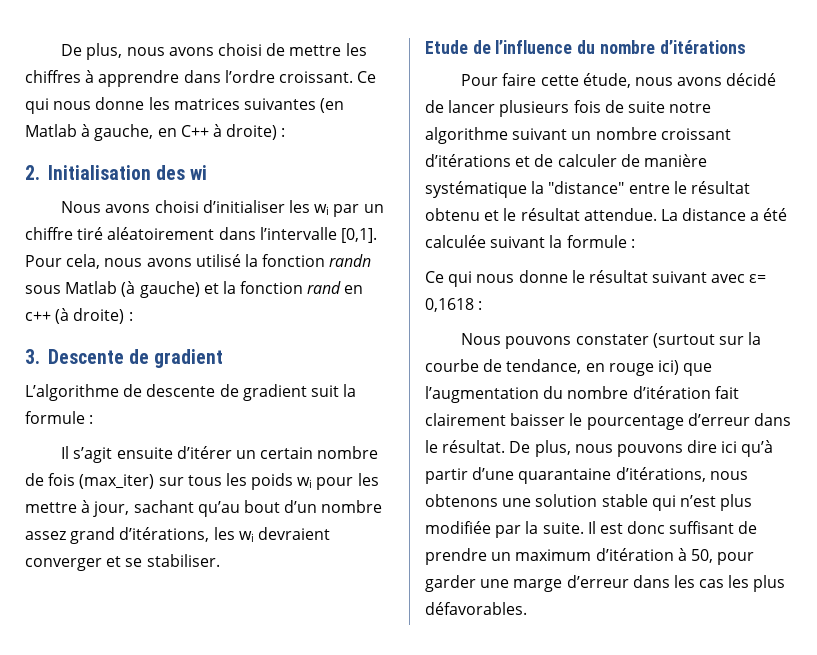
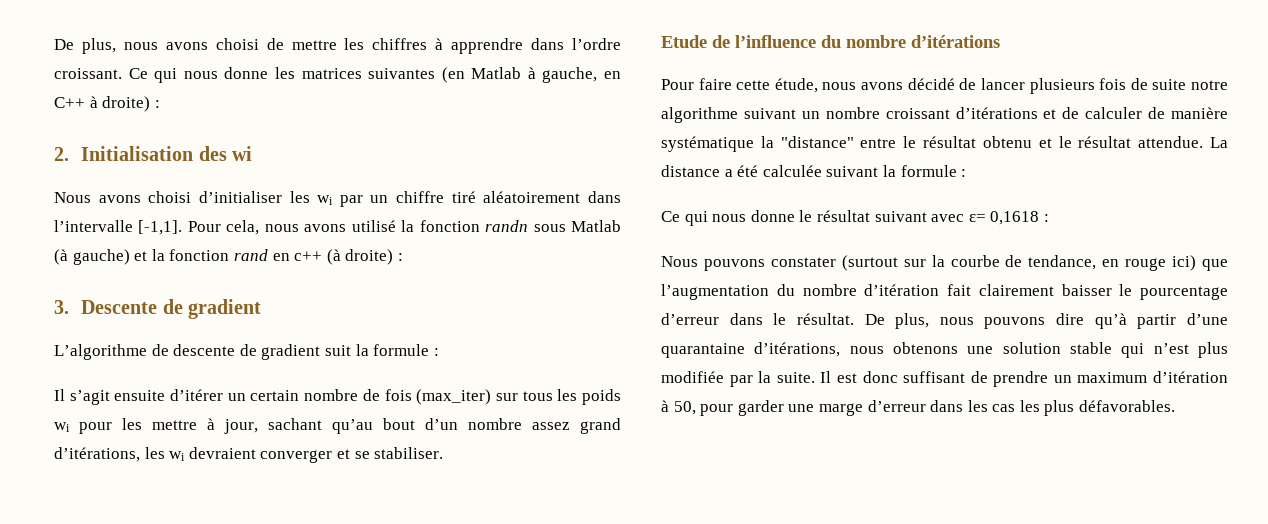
[340,228,377,243] [0,1]. -> [138,220,183,235] [-1,1].
[721,441,738,453] ici -> (1085, 319) none

